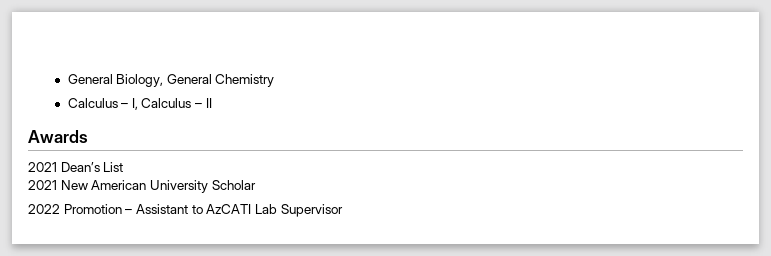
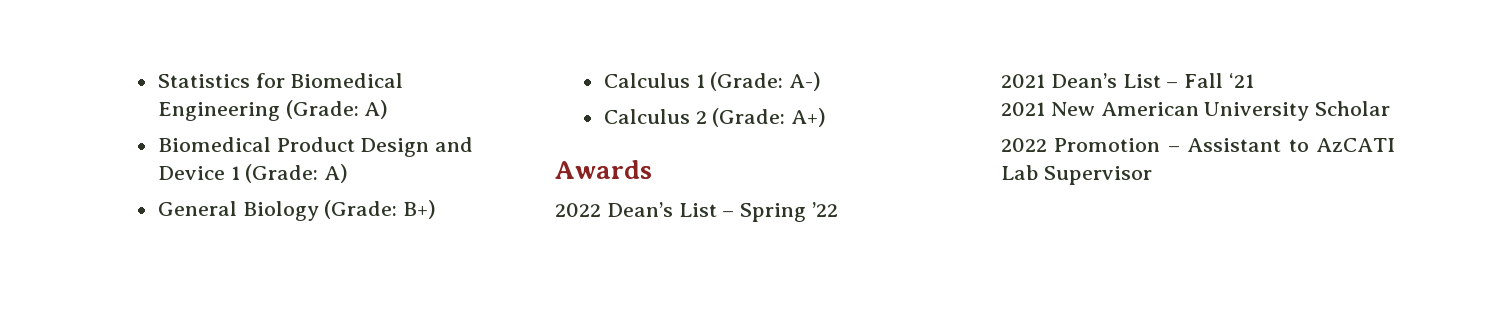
[67,74,275,87] [67,98,212,110] [28,130,88,143] General Biology, General Chemistry // Calculus – I, Calculus – II // Awards -> [157,73,404,88] [157,100,389,121] [157,137,474,157] [157,164,349,183] [157,200,437,221] [603,72,822,91] [603,108,827,127] [555,160,652,179] [555,202,839,222] Statistics for Biomedical Engineering (Grade: A) // Biomedical Product Design and Device 1 (Grade: A) // General Biology (Grade: B+) // Calculus 1 (Grade: A-) // Calculus 2 (Grade: A+) // Awards // 2022 Dean’s List – Spring ’22
(124, 167) none -> [1166,73,1255,88] – Fall ‘21

